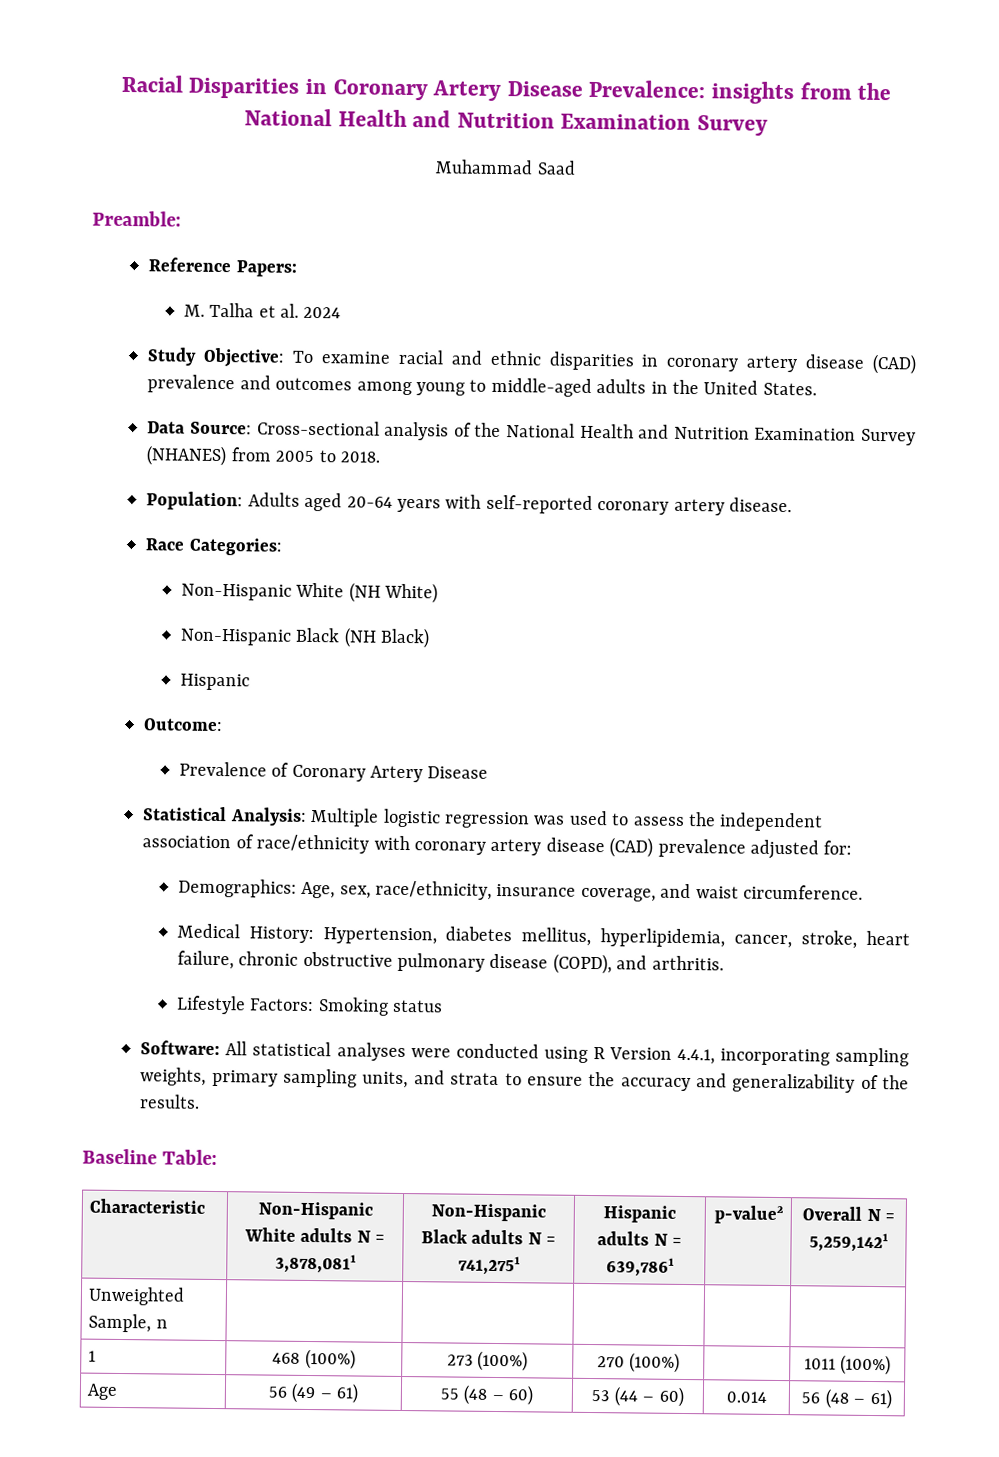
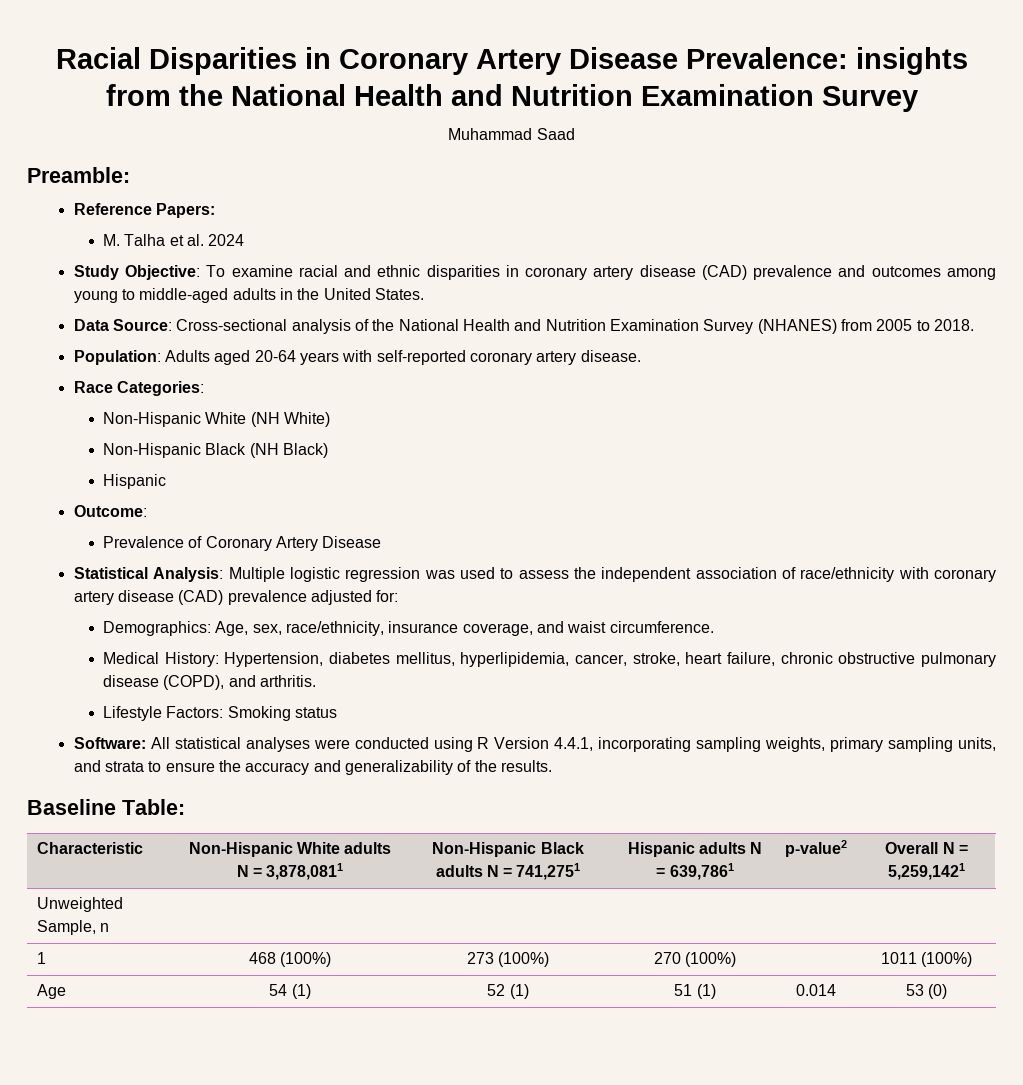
[267,1382,360,1404] [439,1384,535,1406] [591,1386,684,1408] [725,1391,767,1403] [801,1388,892,1410] 56 (49 – 61) | 55 (48 – 60) | 53 (44 – 60) | 0.014 | 56 (48 – 61) -> [269,984,311,999] [487,984,529,999] [674,984,716,999] [796,984,836,996] [905,984,948,999] 54 (1) | 52 (1) | 51 (1) | 0.014 | 53 (0)

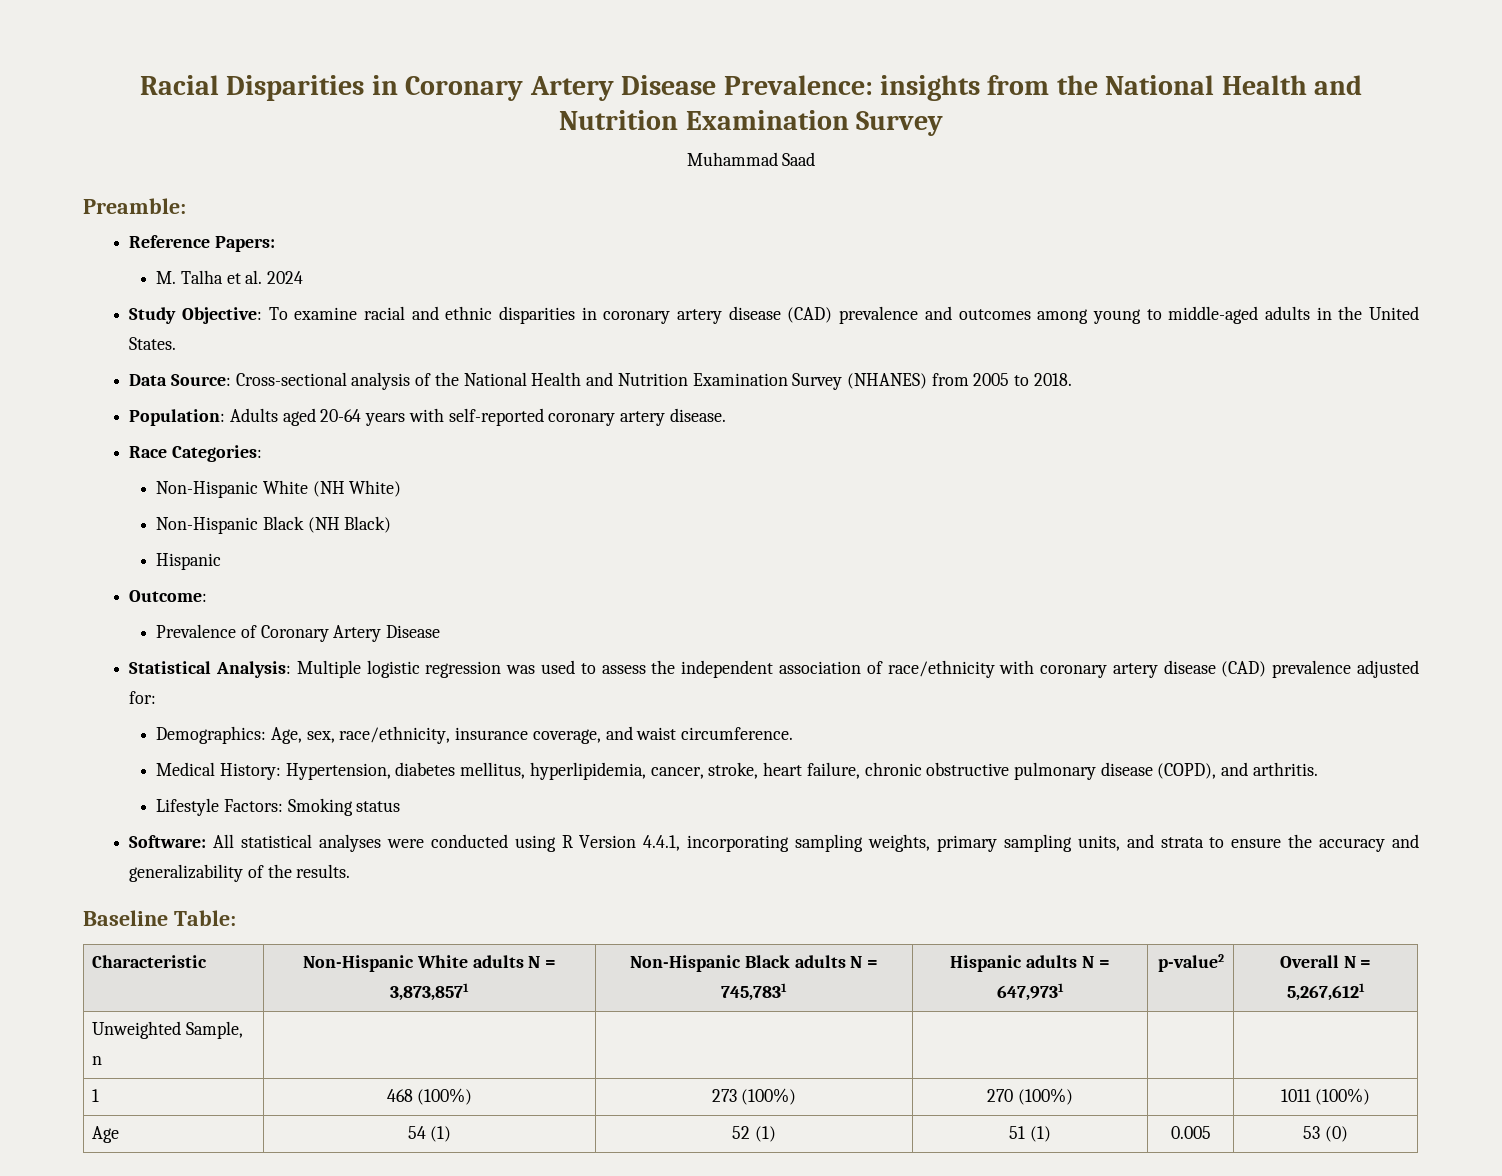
[266,863,344,880] 3,878,0811 -> [390,983,469,1001] 3,873,8571
[516,863,581,880] 741,2751 -> [721,983,787,1001] 745,7831
[669,863,734,880] 639,7861 -> [996,983,1064,1001] 647,9731
[888,863,965,880] 5,259,1421 -> [1286,983,1365,1001] 5,267,6121
[796,984,836,996] 0.014 -> [1170,1126,1211,1139] 0.005

